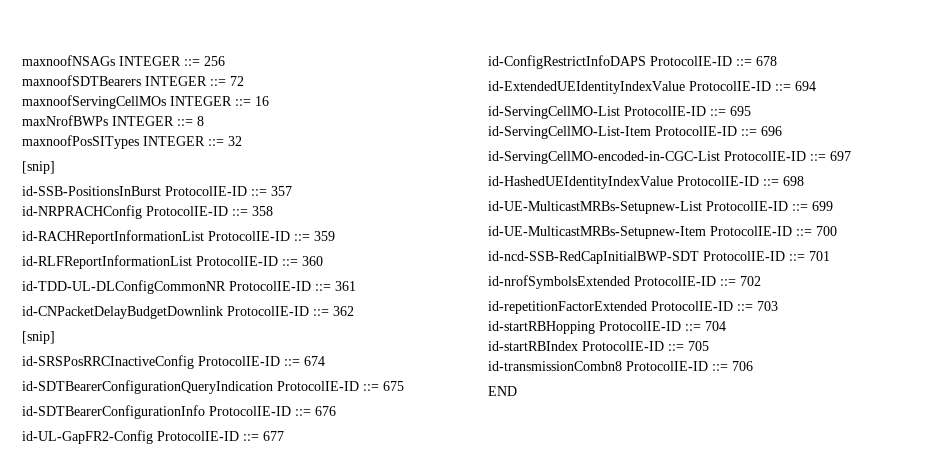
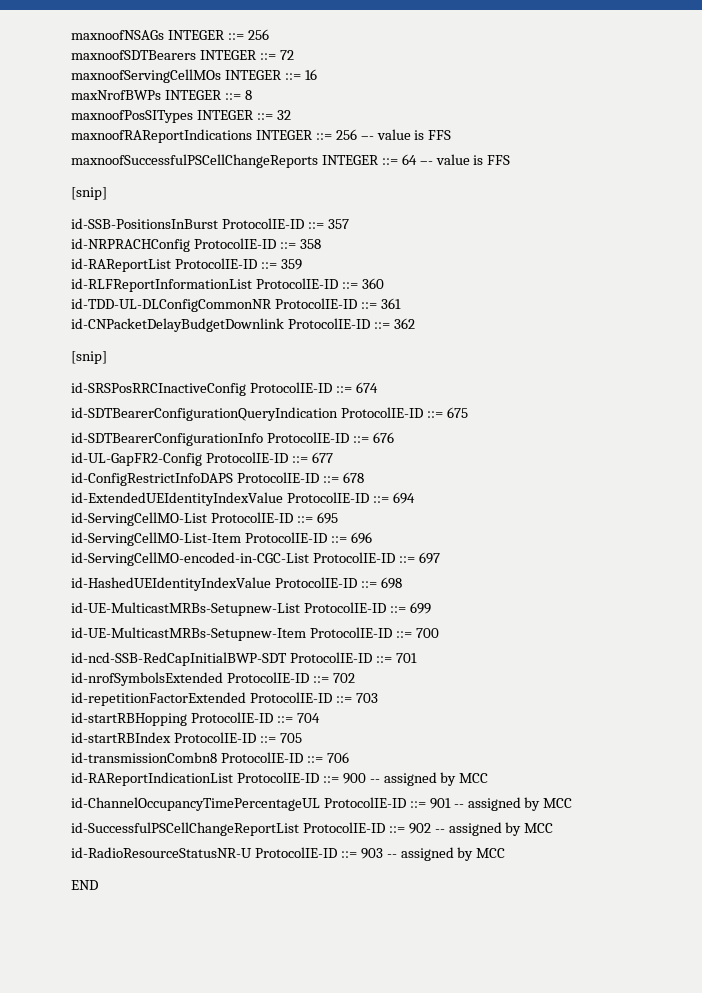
(242, 141) none -> [71,129,452,143] [71,154,511,168] // maxnoofRAReportIndications INTEGER ::= 256 –- value is FFS // maxnoofSuccessfulPSCellChangeReports INTEGER ::= 64 –- value is FFS
[22,230,204,244] id-RACHReportInformationList -> [71,258,171,272] id-RAReportList
(753, 366) none -> [71,772,489,786] [71,797,573,811] [71,822,554,836] [71,847,506,861] // id-RAReportIndicationList ProtocolIE-ID ::= 900 -- assigned by MCC // id-ChannelOccupancyTimePercentageUL ProtocolIE-ID ::= 901 -- assigned by MCC // id-SuccessfulPSCellChangeReportList ProtocolIE-ID ::= 902 -- assigned by MCC // id-RadioResourceStatusNR-U ProtocolIE-ID ::= 903 -- assigned by MCC

